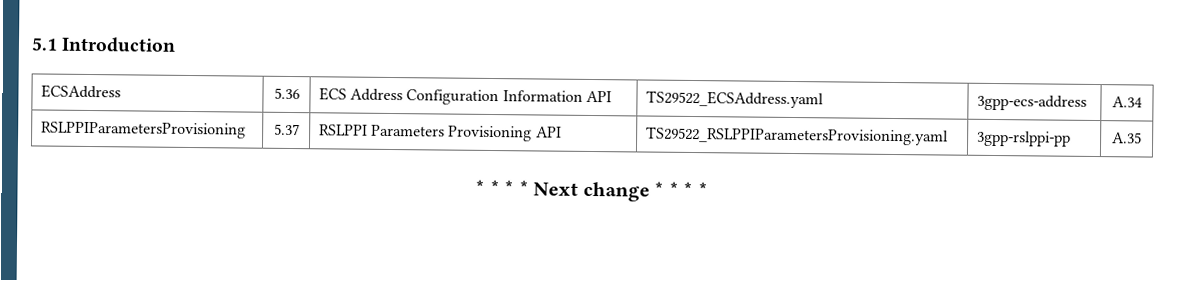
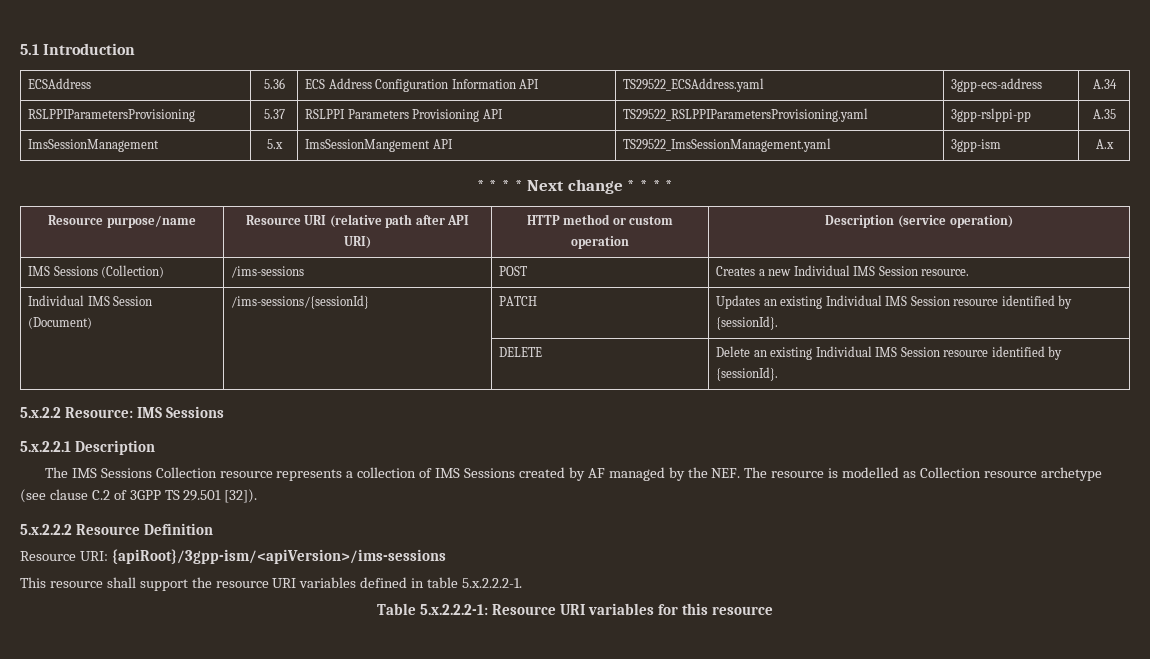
(1142, 138) none -> [28,139,160,152] [266,139,283,149] [305,139,453,152] [623,138,832,152] [951,139,1002,152] [1095,139,1114,149] // ImsSessionManagement | 5.x | ImsSessionMangement API | TS29522_ImsSessionManagement.yaml | 3gpp-ism | A.x
(708, 190) none -> [48,215,196,228] [245,214,470,228] [344,236,372,249] [526,214,674,225] [571,236,629,249] [825,215,1013,228] [28,265,165,278] [231,266,305,278] [499,266,528,276] [716,265,970,276] [28,295,153,306] [28,317,93,329] [231,295,370,309] [499,296,538,306] [716,295,1073,309] [716,316,779,330] [499,347,543,357] [716,346,1063,360] [716,367,779,381] [20,406,224,418] [20,440,155,455] [44,467,1102,481] [20,489,258,503] [20,523,213,535] [20,549,446,564] [20,577,523,591] [377,603,773,615] // Resource purpose/name | Resource URI (relative path after API URI) | HTTP method or custom operation | Description (service operation) // IMS Sessions (Collection) | /ims-sessions | POST | Creates a new Individual IMS Session resource. // Individual IMS Session (Document) | /ims-sessions/{sessionId} | PATCH | Updates an existing Individual IMS Session resource identified by {sessionId}. // | | DELETE | Delete an existing Individual IMS Session resource identified by {sessionId}. // 5.x.2.2 Resource: IMS Sessions // 5.x.2.2.1 Description // The IMS Sessions Collection resource represents a collection of IMS Sessions created by AF managed by the NEF. The resource is modelled as Collection resource archetype (see clause C.2 of 3GPP TS 29.501 [32]). // 5.x.2.2.2 Resource Definition // Resource URI: {apiRoot}/3gpp-ism/<apiVersion>/ims-sessions // This resource shall support the resource URI variables defined in table 5.x.2.2.2-1. // Table 5.x.2.2.2-1: Resource URI variables for this resource

